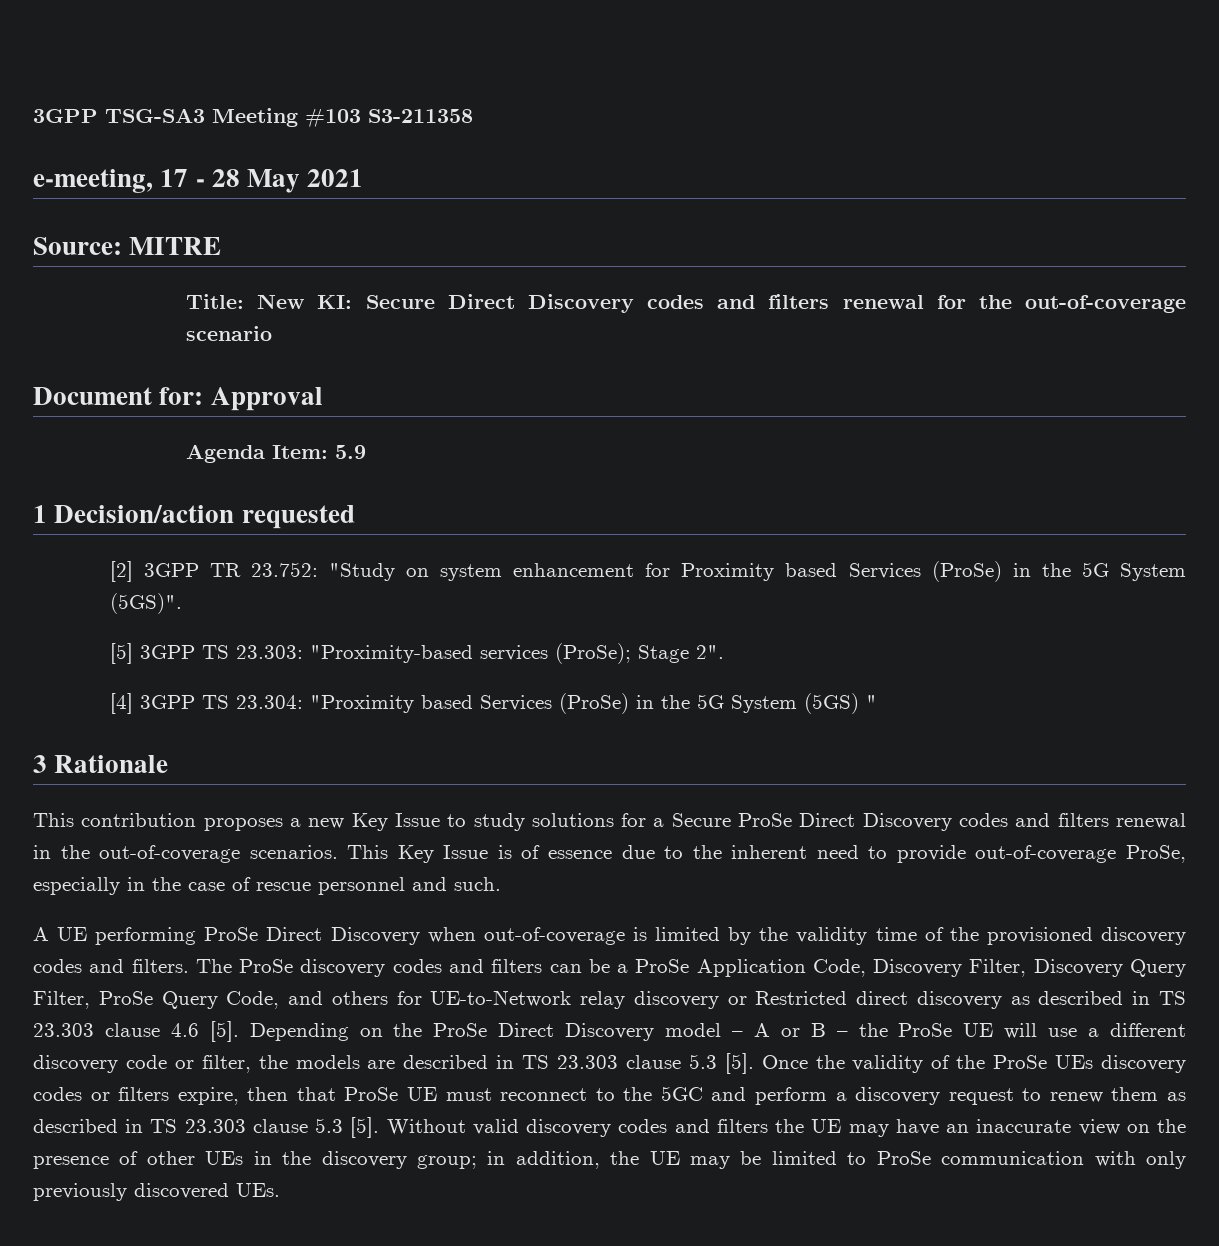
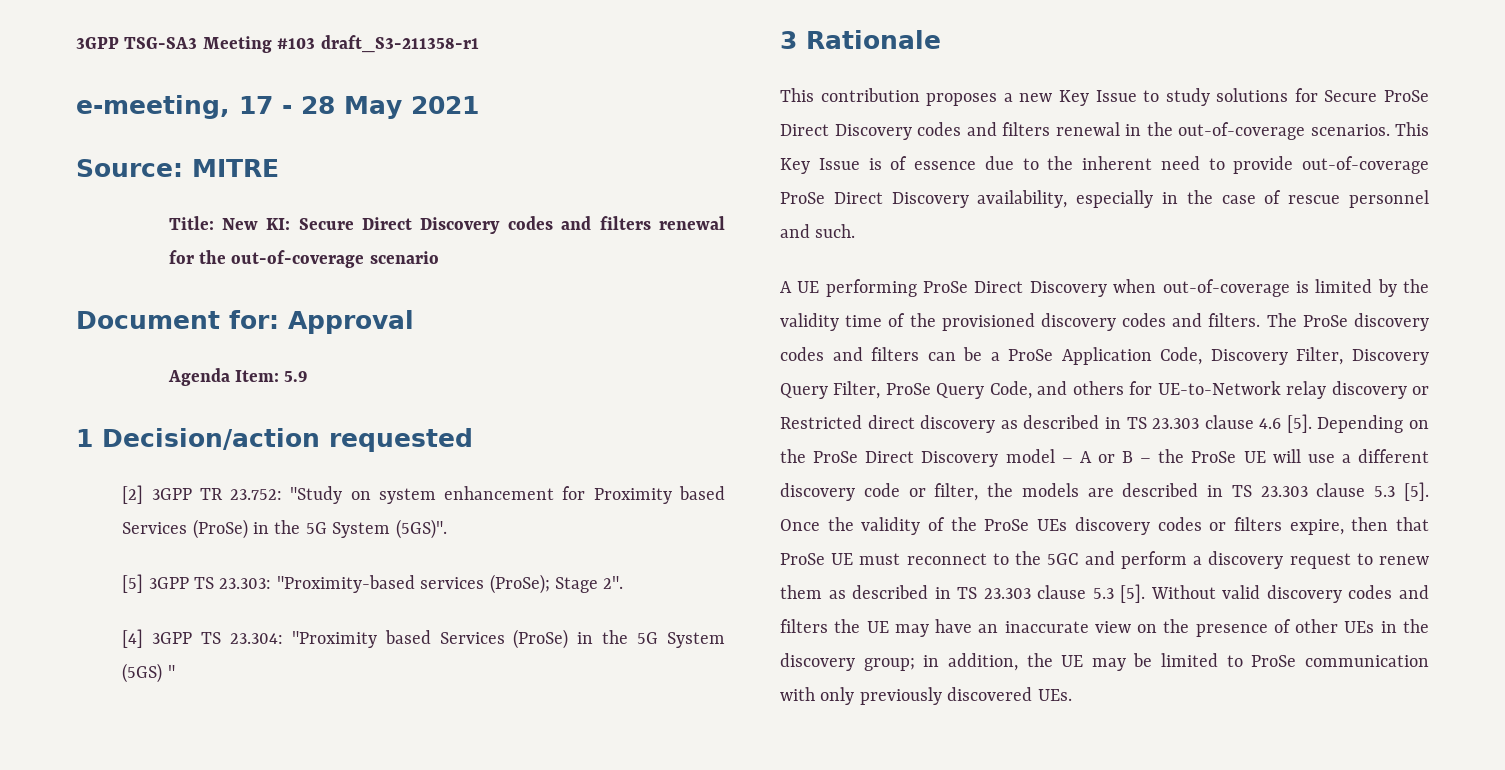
[368,109,473,123] S3-211358 -> [320,35,479,53] draft_S3-211358-r1
[653,818,665,827] a -> (1318, 95) none
[1126,845,1186,863] ProSe, -> [780,190,1068,208] ProSe Direct Discovery availability,

